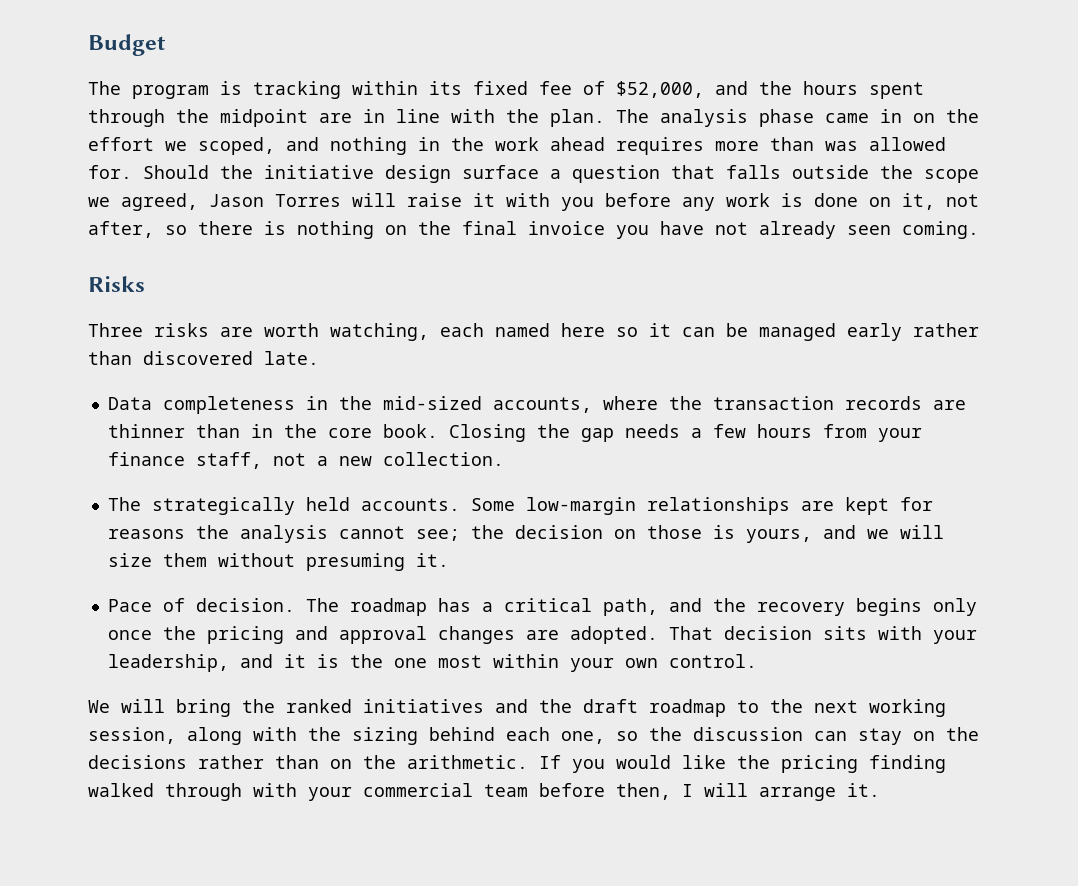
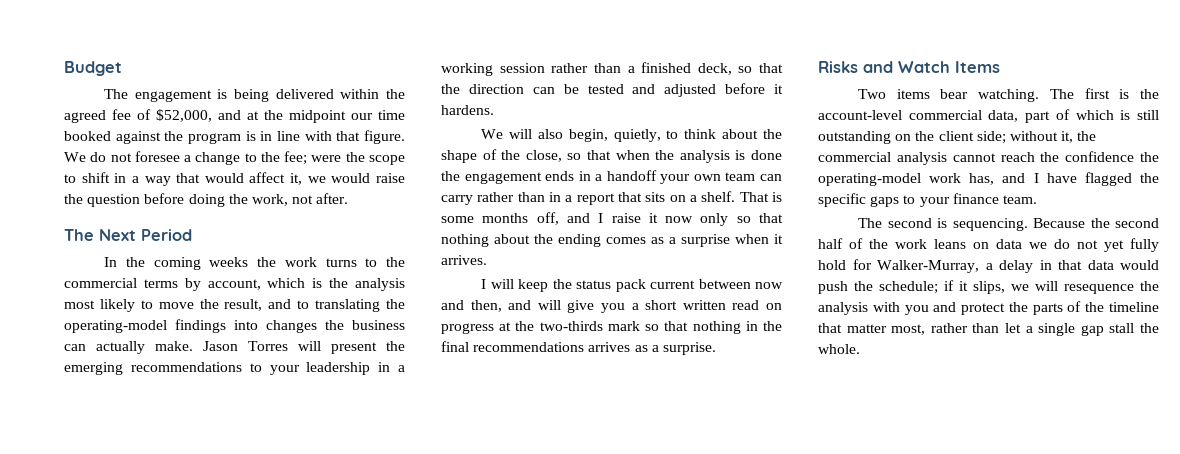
[132,81,924,99] [88,109,979,127] [88,137,946,155] [88,165,979,183] [88,193,979,211] [88,221,979,239] [88,276,145,292] [88,323,979,341] [88,351,319,365] [107,396,966,414] [107,424,922,442] [107,452,504,469] [107,497,933,515] [107,525,944,543] [107,553,449,571] [107,598,977,616] [107,626,977,644] [107,654,757,672] [88,699,946,717] [88,727,979,745] [88,755,946,773] [88,783,880,801] program is tracking within its fixed fee of $52,000, and the hours spent through the midpoint are in line with the plan. The analysis phase came in on the effort we scoped, and nothing in the work ahead requires more than was allowed for. Should the initiative design surface a question that falls outside the scope we agreed, Jason Torres will raise it with you before any work is done on it, not after, so there is nothing on the final invoice you have not already seen coming. // Risks // Three risks are worth watching, each named here so it can be managed early rather than discovered late. // Data completeness in the mid-sized accounts, where the transaction records are thinner than in the core book. Closing the gap needs a few hours from your finance staff, not a new collection. // The strategically held accounts. Some low-margin relationships are kept for reasons the analysis cannot see; the decision on those is yours, and we will size them without presuming it. // Pace of decision. The roadmap has a critical path, and the recovery begins only once the pricing and approval changes are adopted. That decision sits with your leadership, and it is the one most within your own control. // We will bring the ranked initiatives and the draft roadmap to the next working session, along with the sizing behind each one, so the discussion can stay on the decisions rather than on the arithmetic. If you would like the pricing finding walked through with your commercial team before then, I will arrange it. -> [134,89,405,102] [64,109,405,123] [64,130,405,144] [64,151,405,165] [64,172,405,186] [64,193,349,207] [64,229,192,241] [104,257,405,270] [64,278,405,291] [64,299,405,312] [64,319,405,333] [64,341,405,354] [64,362,405,375] [441,62,783,76] [441,83,783,97] [441,105,494,115] [481,129,782,142] [441,149,782,163] [441,170,782,184] [441,191,782,205] [441,212,783,226] [441,234,783,247] [441,255,487,265] [481,279,783,292] [441,300,782,313] [441,321,782,334] [441,341,716,355] [818,61,1000,73] [858,88,1159,102] [818,109,1159,123] [818,131,1097,144] [818,151,1159,165] [818,172,1159,186] [818,193,1037,207] [858,218,1159,231] [818,238,1159,252] [818,259,1159,273] [818,280,1159,294] [818,301,1159,315] [818,323,1159,336] [818,344,860,354] engagement is being delivered within the agreed fee of $52,000, and at the midpoint our time booked against the program is in line with that figure. We do not foresee a change to the fee; were the scope to shift in a way that would affect it, we would raise the question before doing the work, not after. // The Next Period // In the coming weeks the work turns to the commercial terms by account, which is the analysis most likely to move the result, and to translating the operating-model findings into changes the business can actually make. Jason Torres will present the emerging recommendations to your leadership in a working session rather than a finished deck, so that the direction can be tested and adjusted before it hardens. // We will also begin, quietly, to think about the shape of the close, so that when the analysis is done the engagement ends in a handoff your own team can carry rather than in a report that sits on a shelf. That is some months off, and I raise it now only so that nothing about the ending comes as a surprise when it arrives. // I will keep the status pack current between now and then, and will give you a short written read on progress at the two-thirds mark so that nothing in the final recommendations arrives as a surprise. // Risks and Watch Items // Two items bear watching. The first is the account-level commercial data, part of which is still outstanding on the client side; without it, the commercial analysis cannot reach the confidence the operating-model work has, and I have flagged the specific gaps to your finance team. // The second is sequencing. Because the second half of the work leans on data we do not yet fully hold for Walker-Murray, a delay in that data would push the schedule; if it slips, we will resequence the analysis with you and protect the parts of the timeline that matter most, rather than let a single gap stall the whole.

